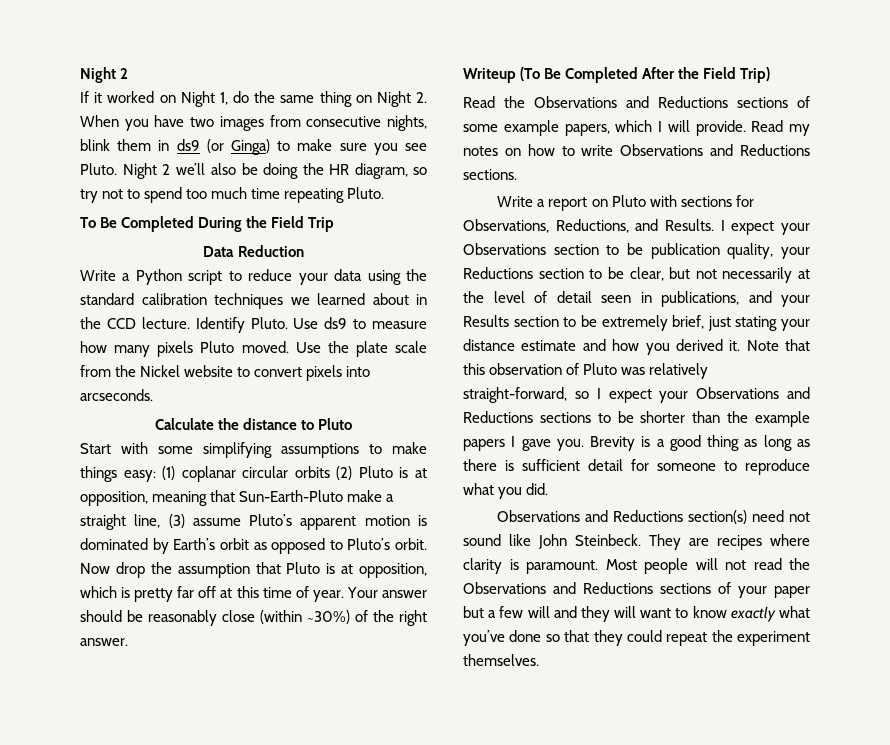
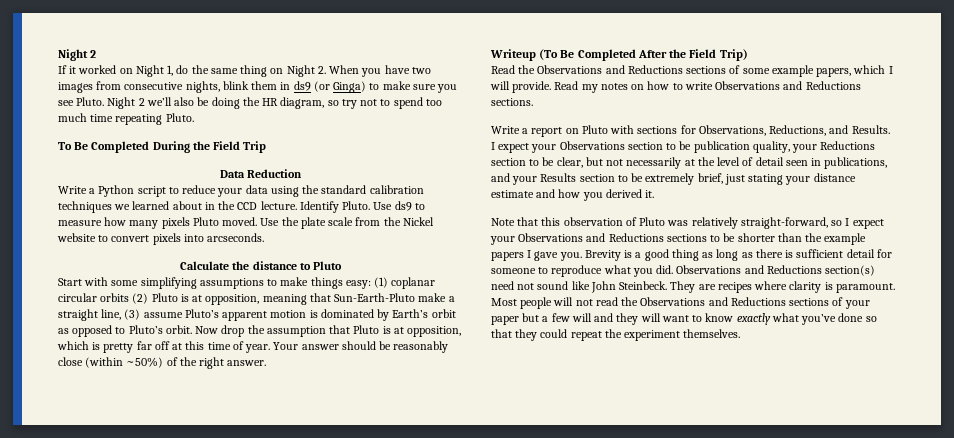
[307,610,350,624] ~30%) -> [126,357,164,368] ~50%)
(741, 345) none -> (655, 194) //
(549, 489) // -> (674, 269) none

